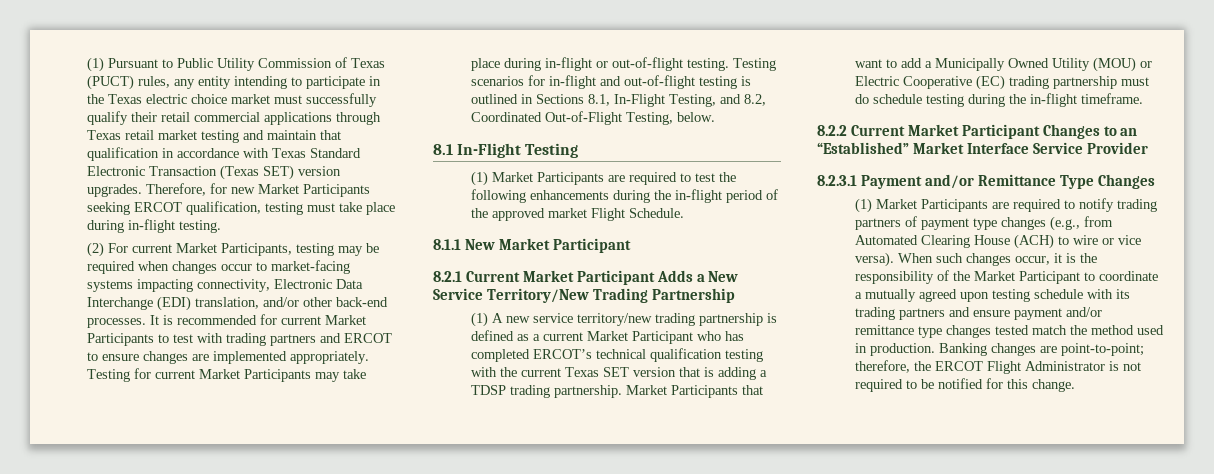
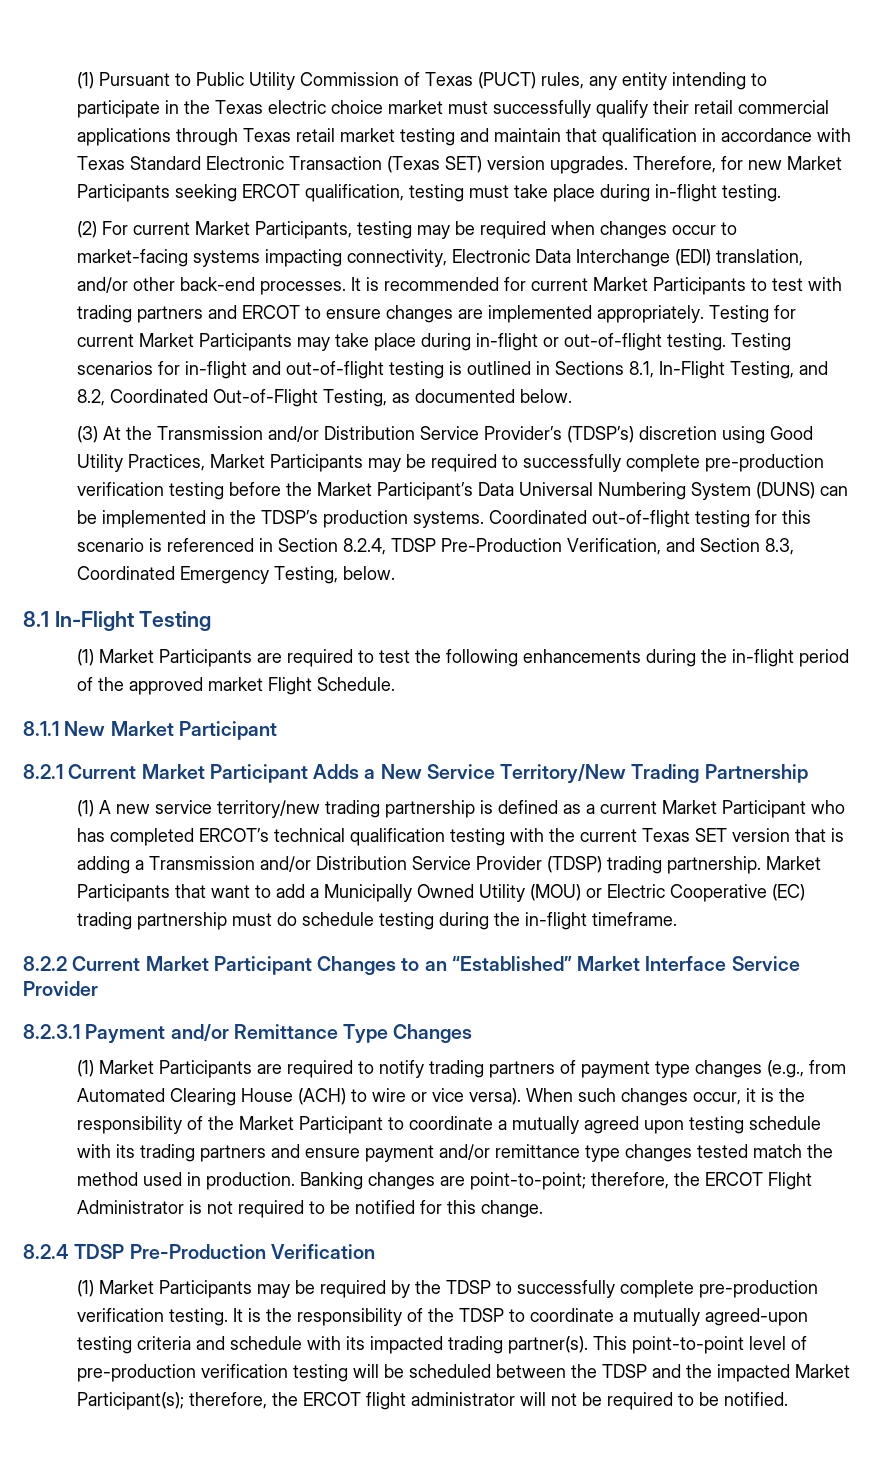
(674, 118) none -> [392,389,573,403] [77,426,814,444] [77,454,825,472] [77,482,849,500] [77,510,812,528] [77,538,795,555] [77,566,339,584] as documented below. // (3) At the Transmission and/or Distribution Service Provider’s (TDSP’s) discretion using Good Utility Practices, Market Participants may be required to successfully complete pre-production verification testing before the Market Participant’s Data Universal Numbering System (DUNS) can be implemented in the TDSP’s production systems. Coordinated out-of-flight testing for this scenario is referenced in Section 8.2.4, TDSP Pre-Production Verification, and Section 8.3, Coordinated Emergency Testing,
[471,385,507,395] TDSP -> [149,856,603,873] Transmission and/or Distribution Service Provider (TDSP)
(1076, 385) none -> [23,1244,375,1259] [77,1280,819,1298] [77,1308,809,1326] [77,1336,808,1354] [77,1364,851,1382] [77,1392,789,1410] // 8.2.4 TDSP Pre-Production Verification // (1) Market Participants may be required by the TDSP to successfully complete pre-production verification testing. It is the responsibility of the TDSP to coordinate a mutually agreed-upon testing criteria and schedule with its impacted trading partner(s). This point-to-point level of pre-production verification testing will be scheduled between the TDSP and the impacted Market Participant(s); therefore, the ERCOT flight administrator will not be required to be notified.

